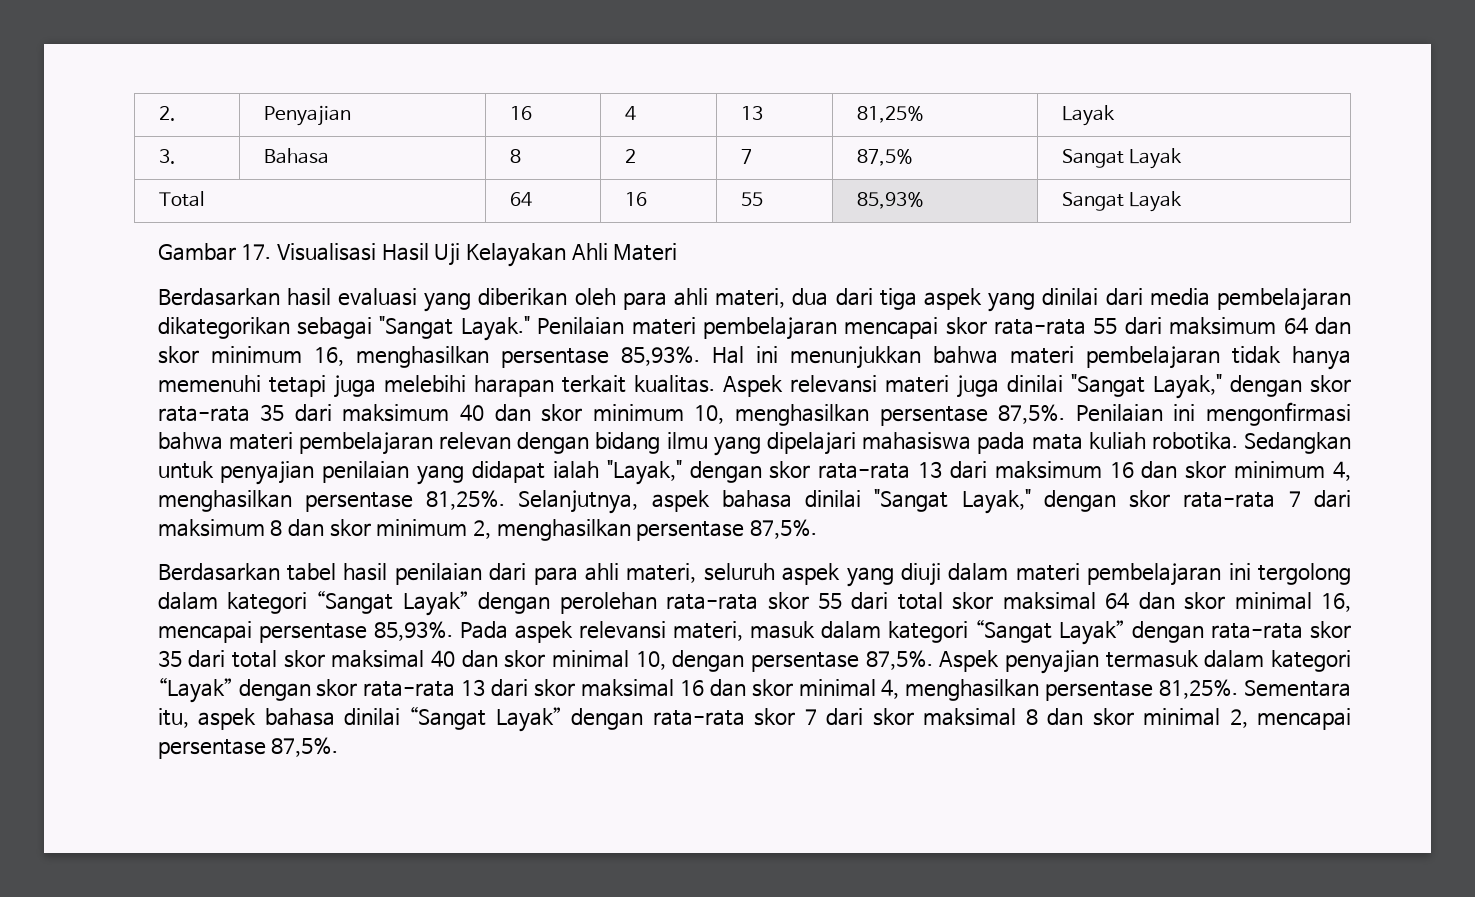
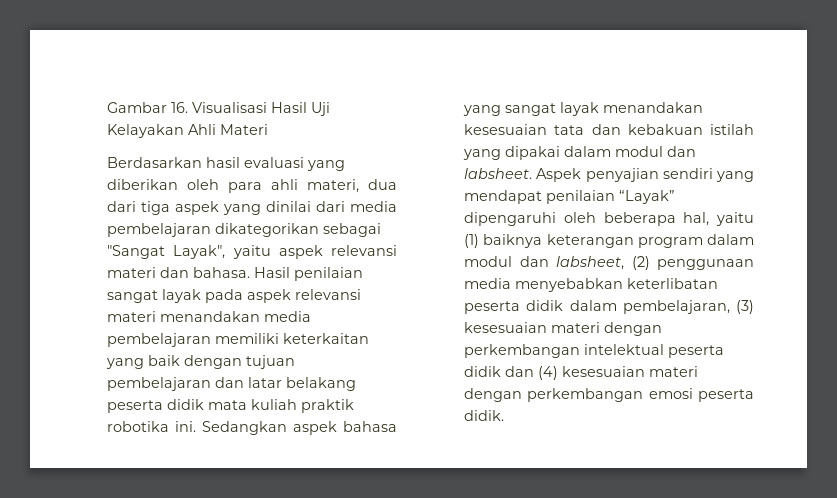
[158,106,176,121] [263,105,351,126] [509,106,532,120] [624,106,636,120] [740,106,763,120] [856,106,924,123] [1061,105,1115,126] [158,149,176,164] [263,148,329,164] [509,149,521,163] [624,149,636,163] [740,149,752,164] [856,149,913,166] [1061,148,1182,169] [158,191,205,207] [509,192,532,206] [624,192,647,206] [740,192,763,206] [856,192,924,209] [1061,191,1182,212] [157,243,272,261] 2. | Penyajian | 16 | 4 | 13 | 81,25% | Layak // 3. | Bahasa | 8 | 2 | 7 | 87,5% | Sangat Layak // Total | 64 | 16 | 55 | 85,93% | Sangat Layak // Gambar 17. -> [107,102,189,113] Gambar 16.
[460,316,1352,341] [157,346,1352,370] [157,374,1351,399] [157,402,1352,426] [157,432,1352,456] [157,460,1351,485] [157,489,1351,514] [157,519,817,541] [157,563,1352,587] [157,590,1351,616] [157,619,1352,645] [157,650,1352,674] [157,677,1351,703] [157,706,1351,732] [157,737,339,759] Layak." Penilaian materi pembelajaran mencapai skor rata-rata 55 dari maksimum 64 dan skor minimum 16, menghasilkan persentase 85,93%. Hal ini menunjukkan bahwa materi pembelajaran tidak hanya memenuhi tetapi juga melebihi harapan terkait kualitas. Aspek relevansi materi juga dinilai "Sangat Layak," dengan skor rata-rata 35 dari maksimum 40 dan skor minimum 10, menghasilkan persentase 87,5%. Penilaian ini mengonfirmasi bahwa materi pembelajaran relevan dengan bidang ilmu yang dipelajari mahasiswa pada mata kuliah robotika. Sedangkan untuk penyajian penilaian yang didapat ialah "Layak," dengan skor rata-rata 13 dari maksimum 16 dan skor minimum 4, menghasilkan persentase 81,25%. Selanjutnya, aspek bahasa dinilai "Sangat Layak," dengan skor rata-rata 7 dari maksimum 8 dan skor minimum 2, menghasilkan persentase 87,5%. // Berdasarkan tabel hasil penilaian dari para ahli materi, seluruh aspek yang diuji dalam materi pembelajaran ini tergolong dalam kategori “Sangat Layak” dengan perolehan rata-rata skor 55 dari total skor maksimal 64 dan skor minimal 16, mencapai persentase 85,93%. Pada aspek relevansi materi, masuk dalam kategori “Sangat Layak” dengan rata-rata skor 35 dari total skor maksimal 40 dan skor minimal 10, dengan persentase 87,5%. Aspek penyajian termasuk dalam kategori “Layak” dengan skor rata-rata 13 dari skor maksimal 16 dan skor minimal 4, menghasilkan persentase 81,25%. Sementara itu, aspek bahasa dinilai “Sangat Layak” dengan rata-rata skor 7 dari skor maksimal 8 dan skor minimal 2, mencapai persentase 87,5%. -> [173,245,398,259] [107,267,364,281] [107,289,362,303] [107,311,312,322] [107,333,370,347] [106,355,296,369] [107,377,357,391] [107,399,355,413] [107,421,398,435] [463,102,704,116] [464,124,754,135] [463,146,697,160] [464,168,754,182] [464,190,676,204] [464,212,754,226] [464,234,754,248] [464,256,754,270] [464,278,719,292] [464,300,754,314] [464,322,663,336] [464,344,725,358] [464,366,699,380] [464,388,754,402] [464,410,505,421] Layak", yaitu aspek relevansi materi dan bahasa. Hasil penilaian sangat layak pada aspek relevansi materi menandakan media pembelajaran memiliki keterkaitan yang baik dengan tujuan pembelajaran dan latar belakang peserta didik mata kuliah praktik robotika ini. Sedangkan aspek bahasa yang sangat layak menandakan kesesuaian tata dan kebakuan istilah yang dipakai dalam modul dan labsheet. Aspek penyajian sendiri yang mendapat penilaian “Layak” dipengaruhi oleh beberapa hal, yaitu (1) baiknya keterangan program dalam modul dan labsheet, (2) penggunaan media menyebabkan keterlibatan peserta didik dalam pembelajaran, (3) kesesuaian materi dengan perkembangan intelektual peserta didik dan (4) kesesuaian materi dengan perkembangan emosi peserta didik.

